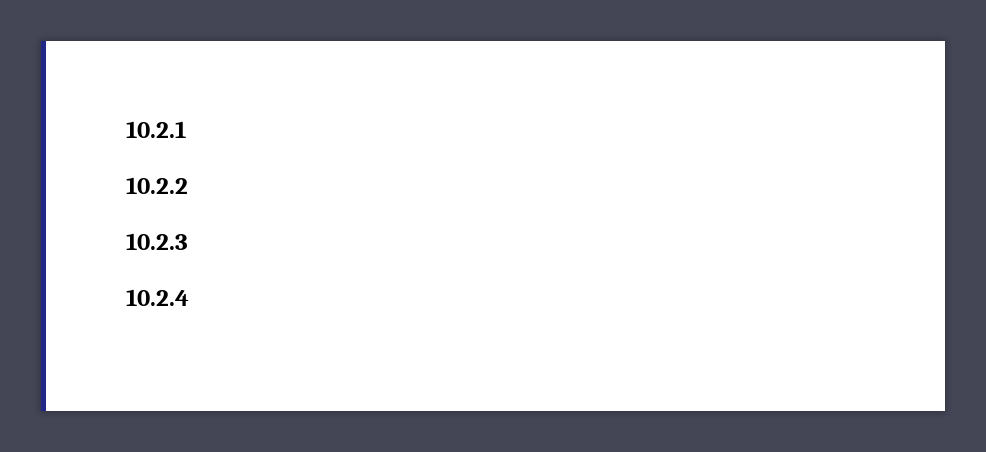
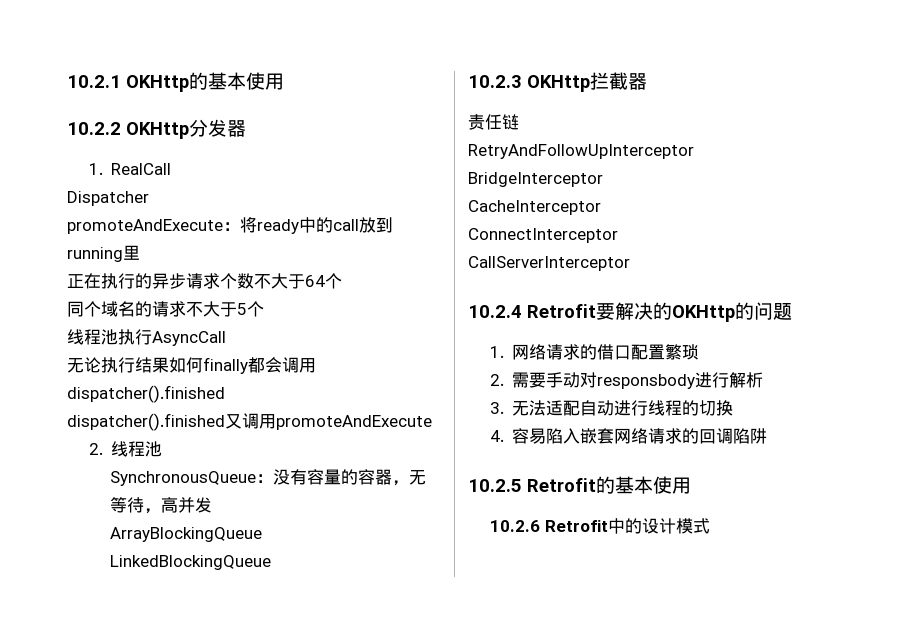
[126,177,188,194] [126,233,188,250] [126,289,189,306] // 10.2.2 // 10.2.3 // 10.2.4 -> [126,72,284,92] [67,119,246,139] [88,163,172,175] [67,191,149,206] [67,217,393,234] [67,245,140,262] [67,273,342,289] [67,301,264,317] [67,329,226,346] [67,357,316,374] [67,385,225,403] [67,413,432,431] [88,441,163,457] [110,469,427,486] [110,497,213,514] [110,527,263,542] [110,555,272,570] [468,72,647,92] [468,114,519,130] [468,144,694,159] [468,172,603,187] [468,200,601,215] [468,228,618,243] [468,256,630,271] [468,302,792,322] [489,344,700,360] [489,372,764,389] [489,400,734,416] [489,428,768,444] [468,476,691,494] [489,518,710,534] OKHttp的基本使用 // 10.2.2 OKHttp分发器 // 1. RealCall // Dispatcher // promoteAndExecute：将ready中的call放到running里 // 正在执行的异步请求个数不大于64个 // 同个域名的请求不大于5个 // 线程池执行AsyncCall // 无论执行结果如何finally都会调用dispatcher().finished // dispatcher().finished又调用promoteAndExecute // 2.线程池 // SynchronousQueue：没有容量的容器，无等待，高并发 // ArrayBlockingQueue // LinkedBlockingQueue // 10.2.3 OKHttp拦截器 // 责任链 // RetryAndFollowUpInterceptor // BridgeInterceptor // CacheInterceptor // ConnectInterceptor // CallServerInterceptor // 10.2.4 Retrofit要解决的OKHttp的问题 // 1.网络请求的借口配置繁琐 // 2.需要手动对responsbody进行解析 // 3.无法适配自动进行线程的切换 // 4.容易陷入嵌套网络请求的回调陷阱 // 10.2.5 Retrofit的基本使用 // 10.2.6 Retrofit中的设计模式

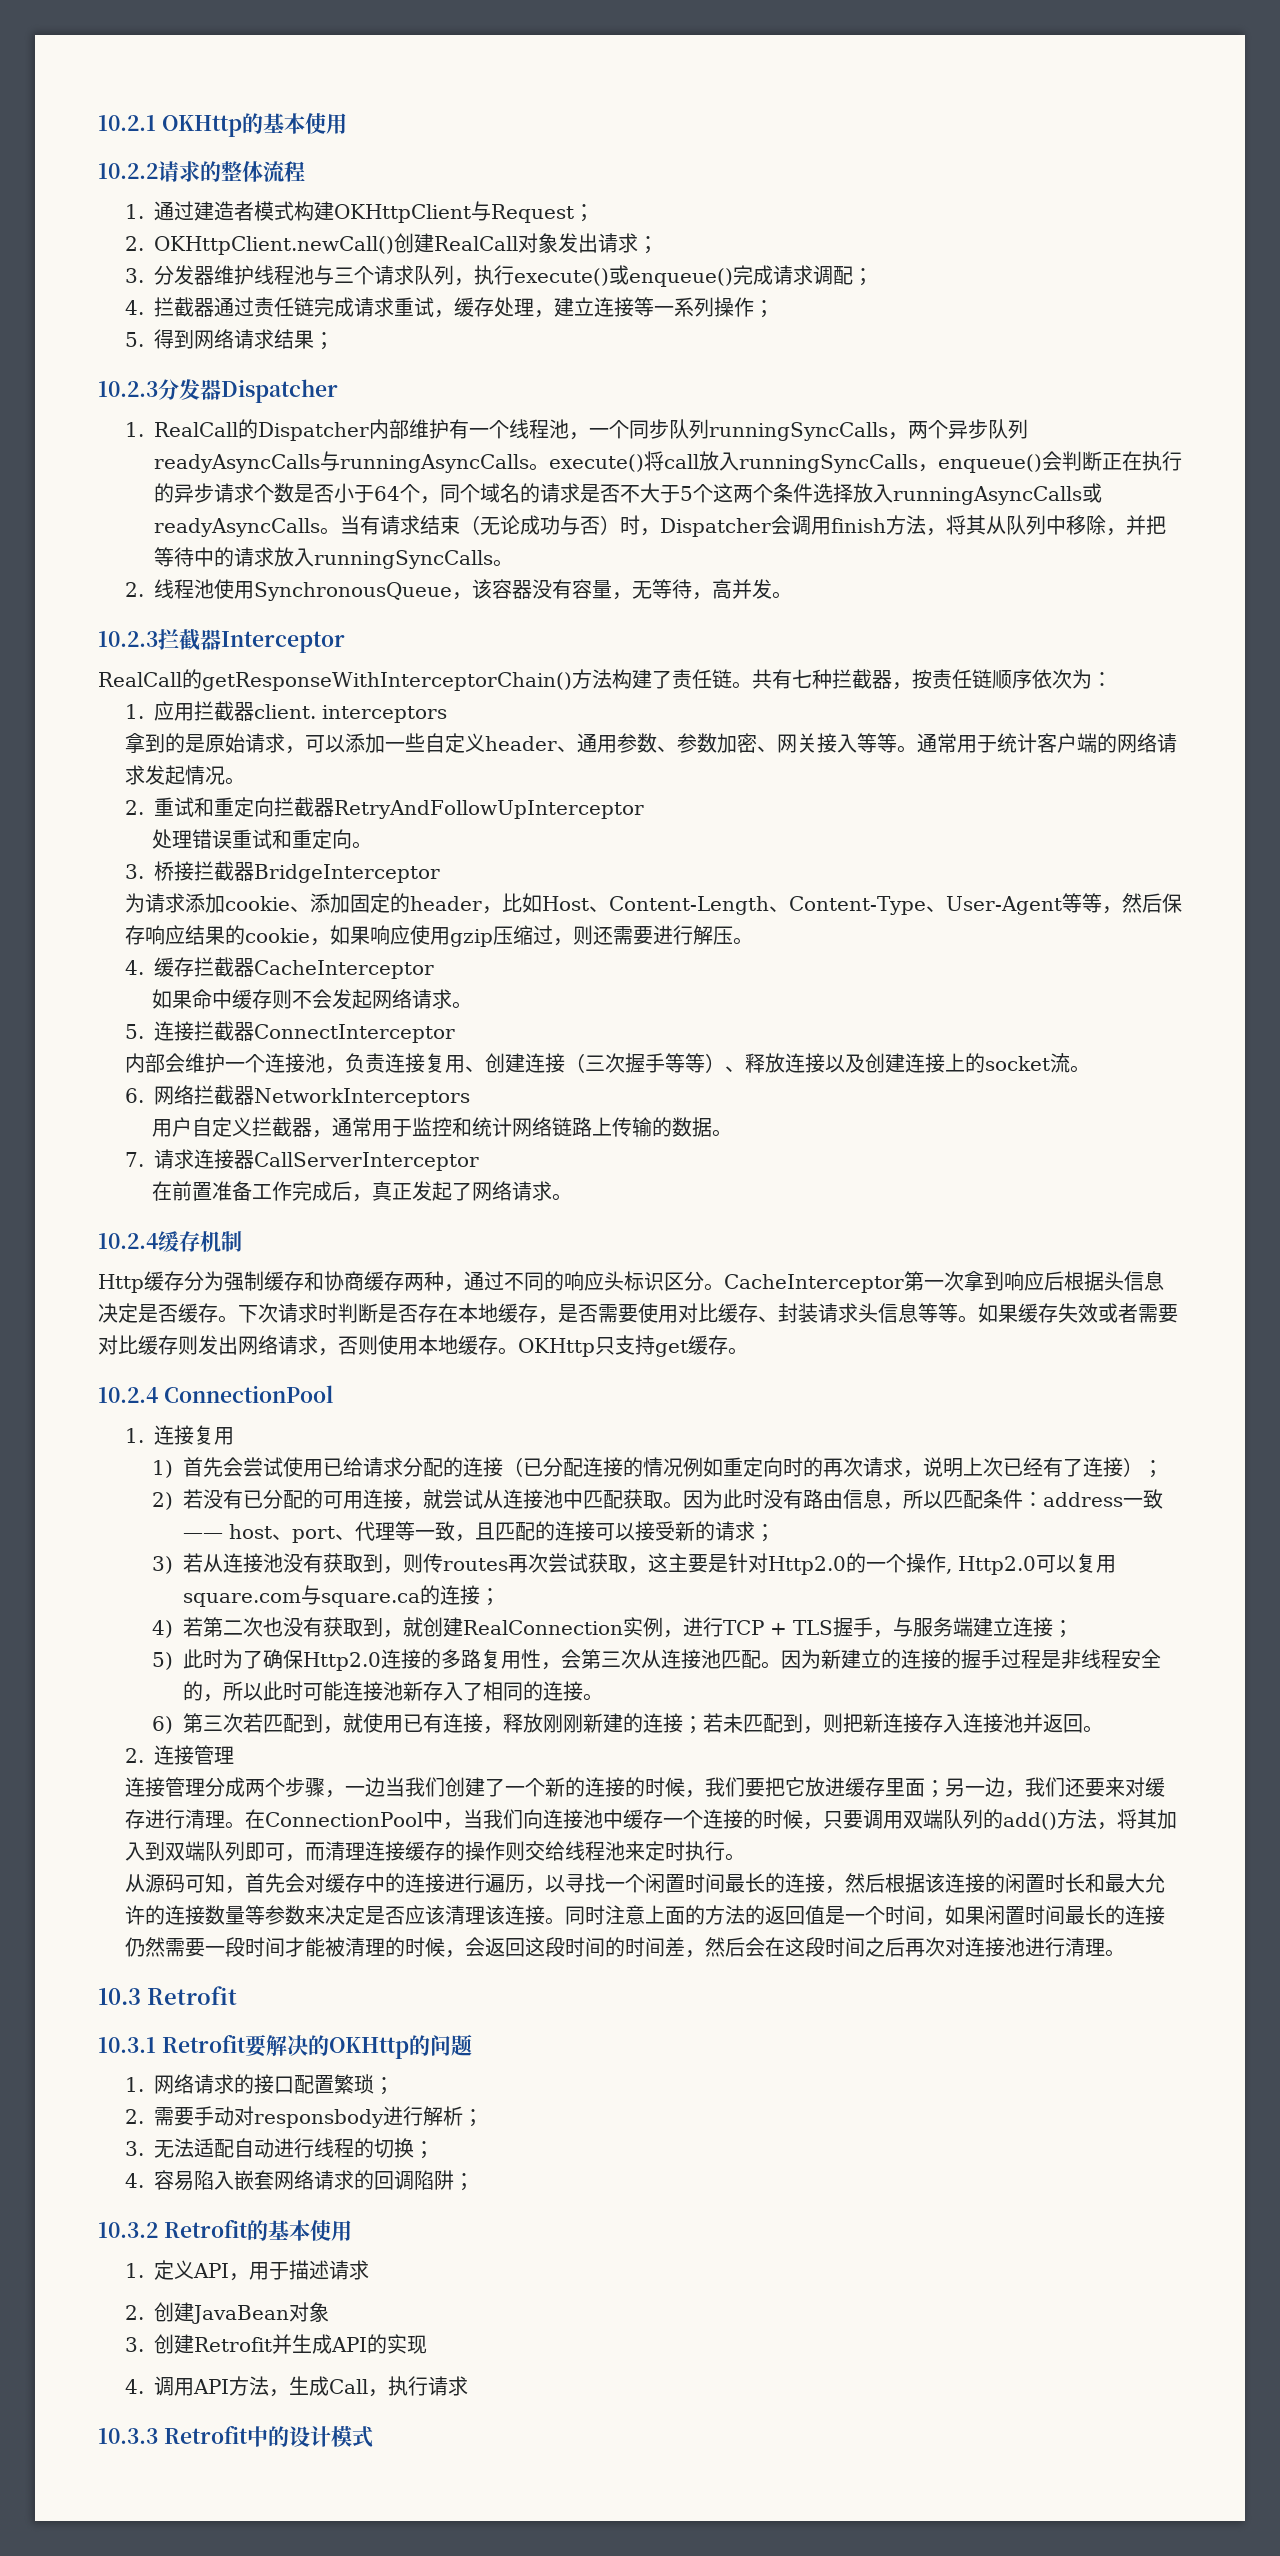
[126,119,246,139] OKHttp分发器 -> [158,161,305,182] [124,201,594,223] [124,233,658,255] [124,265,873,287] [124,297,774,318] [124,329,334,350] [98,379,338,403] 请求的整体流程 // 1.通过建造者模式构建OKHttpClient与Request； // 2. OKHttpClient.newCall()创建RealCall对象发出请求； // 3.分发器维护线程池与三个请求队列，执行execute()或enqueue()完成请求调配； // 4.拦截器通过责任链完成请求重试，缓存处理，建立连接等一系列操作； // 5.得到网络请求结果； // 10.2.3分发器Dispatcher
[67,191,149,206] [67,217,393,234] [67,245,140,262] // Dispatcher // promoteAndExecute：将ready中的call放到running里 // -> [237,419,1028,441] [153,451,1102,473] 的Dispatcher内部维护有一个线程池，一个同步队列runningSyncCalls，两个异步队列readyAsyncCalls与runningAsyncCalls。execute()将call放入runningSyncCalls，enqueue()会判断
[254,273,288,289] 不大 -> [293,483,354,503] 是否小
(342, 281) // -> [419,496,440,504] ，
(186, 309) none -> [579,484,620,503] 是否
[67,329,226,346] [67,357,316,374] [67,385,225,403] [67,413,432,431] // 线程池执行AsyncCall // 无论执行结果如何finally都会调用dispatcher().finished // dispatcher().finished又调用promoteAndExecute -> [712,483,1102,505] [153,515,1166,537] [153,547,513,569] 这两个条件选择放入runningAsyncCalls或readyAsyncCalls。当有请求结束（无论成功与否）时，Dispatcher会调用finish方法，将其从队列中移除，并把等待中的请求放入runningSyncCalls。
[110,471,274,486] // SynchronousQueue： -> [213,579,532,601] 使用SynchronousQueue，该容器
[341,469,393,485] 的容器 -> (612, 589) none
[110,527,263,542] [110,555,272,570] [468,72,647,92] [468,114,519,130] [468,144,694,159] [468,172,603,187] [468,200,601,215] [468,228,618,243] [468,256,630,271] [468,305,522,318] // ArrayBlockingQueue // LinkedBlockingQueue // 10.2.3 OKHttp拦截器 // 责任链 // RetryAndFollowUpInterceptor // BridgeInterceptor // CacheInterceptor // ConnectInterceptor // CallServerInterceptor // 10.2.4 -> [771,591,792,599] [98,629,345,653] [98,669,1112,691] [124,701,447,723] [124,733,1177,754] [124,765,245,785] [124,797,644,819] [151,829,372,849] [124,861,440,883] [124,893,1182,915] [124,925,753,947] [124,957,434,979] [151,989,472,1009] [124,1021,455,1043] [124,1053,1090,1074] [124,1085,470,1107] [151,1117,732,1138] [124,1149,479,1171] [151,1181,572,1202] [98,1231,242,1252] [98,1271,1164,1293] [98,1303,1178,1324] [98,1335,748,1357] [98,1385,333,1403] [124,1425,234,1445] [151,1457,1163,1478] [151,1489,1163,1510] [182,1521,775,1543] [151,1553,1116,1575] [182,1585,500,1607] [151,1617,1073,1638] [151,1649,1161,1671] [182,1681,603,1702] [151,1713,1103,1734] [124,1745,234,1765] [124,1777,1165,1798] [124,1809,1177,1830] [124,1841,745,1862] [124,1873,1165,1894] [124,1905,1165,1926] [124,1937,1125,1958] [98,1986,237,2005] [98,2037,156,2053] 。 // 10.2.3拦截器Interceptor // RealCall的getResponseWithInterceptorChain()方法构建了责任链。共有七种拦截器，按责任链顺序依次为： // 1.应用拦截器client. interceptors // 拿到的是原始请求，可以添加一些自定义header、通用参数、参数加密、网关接入等等。通常用于统计客户端的网络请求发起情况。 // 2.重试和重定向拦截器RetryAndFollowUpInterceptor // 处理错误重试和重定向。 // 3.桥接拦截器BridgeInterceptor // 为请求添加cookie、添加固定的header，比如Host、Content-Length、Content-Type、User-Agent等等，然后保存响应结果的cookie，如果响应使用gzip压缩过，则还需要进行解压。 // 4.缓存拦截器CacheInterceptor // 如果命中缓存则不会发起网络请求。 // 5.连接拦截器ConnectInterceptor // 内部会维护一个连接池，负责连接复用、创建连接（三次握手等等）、释放连接以及创建连接上的socket流。 // 6.网络拦截器NetworkInterceptors // 用户自定义拦截器，通常用于监控和统计网络链路上传输的数据。 // 7.请求连接器CallServerInterceptor // 在前置准备工作完成后，真正发起了网络请求。 // 10.2.4缓存机制 // Http缓存分为强制缓存和协商缓存两种，通过不同的响应头标识区分。CacheInterceptor第一次拿到响应后根据头信息决定是否缓存。下次请求时判断是否存在本地缓存，是否需要使用对比缓存、封装请求头信息等等。如果缓存失效或者需要对比缓存则发出网络请求，否则使用本地缓存。OKHttp只支持get缓存。 // 10.2.4 ConnectionPool // 1.连接复用 // 1)首先会尝试使用已给请求分配的连接（已分配连接的情况例如重定向时的再次请求，说明上次已经有了连接）； // 2)若没有已分配的可用连接，就尝试从连接池中匹配获取。因为此时没有路由信息，所以匹配条件：address一致—— host、port、代理等一致，且匹配的连接可以接受新的请求； // 3)若从连接池没有获取到，则传routes再次尝试获取，这主要是针对Http2.0的一个操作, Http2.0可以复用square.com与square.ca的连接； // 4)若第二次也没有获取到，就创建RealConnection实例，进行TCP + TLS握手，与服务端建立连接； // 5)此时为了确保Http2.0连接的多路复用性，会第三次从连接池匹配。因为新建立的连接的握手过程是非线程安全的，所以此时可能连接池新存入了相同的连接。 // 6)第三次若匹配到，就使用已有连接，释放刚刚新建的连接；若未匹配到，则把新连接存入连接池并返回。 // 2.连接管理 // 连接管理分成两个步骤，一边当我们创建了一个新的连接的时候，我们要把它放进缓存里面；另一边，我们还要来对缓存进行清理。在ConnectionPool中，当我们向连接池中缓存一个连接的时候，只要调用双端队列的add()方法，将其加入到双端队列即可，而清理连接缓存的操作则交给线程池来定时执行。 // 从源码可知，首先会对缓存中的连接进行遍历，以寻找一个闲置时间最长的连接，然后根据该连接的闲置时长和最大允许的连接数量等参数来决定是否应该清理该连接。同时注意上面的方法的返回值是一个时间，如果闲置时间最长的连接仍然需要一段时间才能被清理的时候，会返回这段时间的时间差，然后会在这段时间之后再次对连接池进行清理。 // 10.3 Retrofit // 10.3.1
[597,344,615,360] 借 -> [253,2074,274,2094] 接
(700, 352) none -> [373,2077,394,2095] ；
(764, 380) none -> [462,2109,483,2127] ；
(734, 408) none -> [413,2141,434,2159] ；
[468,479,522,492] // 10.2.5 -> [453,2173,474,2191] [98,2222,158,2238] ； // 10.3.2
[489,520,540,532] 10.2.6 -> [124,2260,369,2281] [124,2302,329,2324] [124,2334,427,2354] [124,2376,468,2397] [98,2428,158,2444] 1.定义API，用于描述请求 // 2.创建JavaBean对象 // 3.创建Retrofit并生成API的实现 // 4.调用API方法，生成Call，执行请求 // 10.3.3

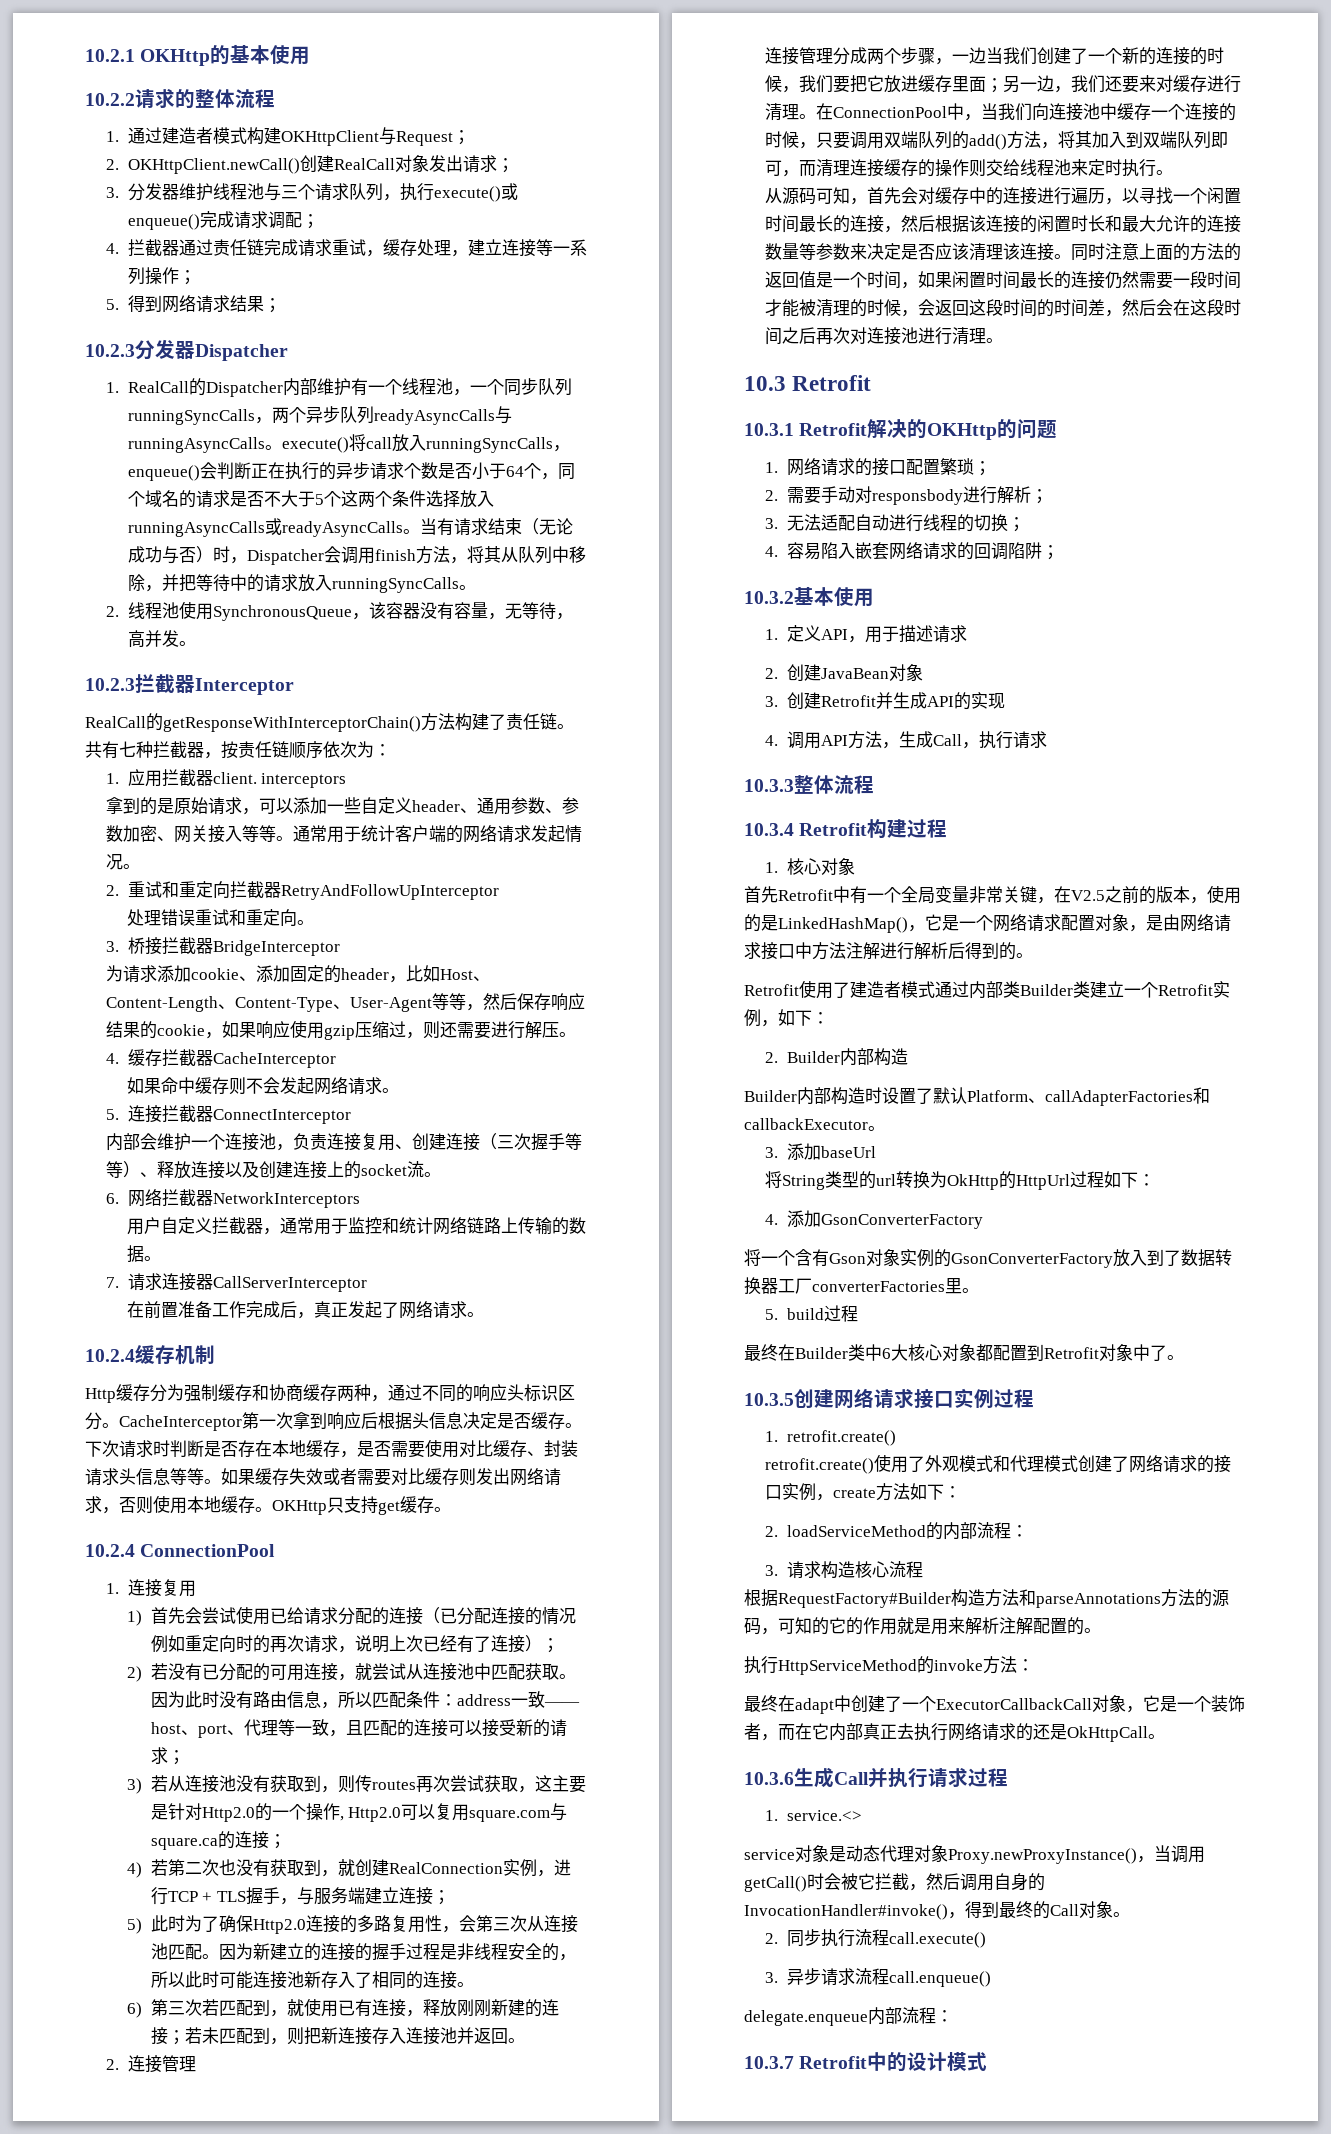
[244,2034,267,2057] 要 -> (868, 429) none
[163,2220,268,2241] Retrofit的 -> (794, 597) none
(158, 2436) none -> [794,775,874,795] [744,819,948,839] [765,858,855,875] [744,885,1241,904] [744,914,1231,933] [744,942,1033,960] [744,980,1230,999] [744,1009,829,1027] [765,1048,908,1066] [744,1087,1210,1106] [744,1118,885,1131] [765,1143,876,1160] [765,1171,1156,1190] [765,1210,983,1229] [744,1249,1232,1268] [744,1277,979,1295] [765,1305,858,1322] [744,1344,1184,1361] [744,1388,1034,1409] [765,1430,896,1446] [765,1454,1232,1474] [765,1483,962,1501] [765,1522,1028,1540] [765,1561,923,1579] [744,1589,1229,1608] [744,1617,1101,1635] [744,1656,1034,1675] [744,1695,1245,1714] [744,1723,1165,1742] [744,1767,1008,1788] [765,1810,862,1821] [744,1845,1205,1864] [744,1873,1045,1892] [744,1901,1130,1920] [765,1929,986,1948] [765,1968,991,1987] [744,2007,953,2026] [744,2056,794,2069] 整体流程 // 10.3.4 Retrofit构建过程 // 1.核心对象 // 首先Retrofit中有一个全局变量非常关键，在V2.5之前的版本，使用的是LinkedHashMap()，它是一个网络请求配置对象，是由网络请求接口中方法注解进行解析后得到的。 // Retrofit使用了建造者模式通过内部类Builder类建立一个Retrofit实例，如下： // 2. Builder内部构造 // Builder内部构造时设置了默认Platform、callAdapterFactories和callbackExecutor。 // 3.添加baseUrl // 将String类型的url转换为OkHttp的HttpUrl过程如下： // 4.添加GsonConverterFactory // 将一个含有Gson对象实例的GsonConverterFactory放入到了数据转换器工厂converterFactories里。 // 5. build过程 // 最终在Builder类中6大核心对象都配置到Retrofit对象中了。 // 10.3.5创建网络请求接口实例过程 // 1. retrofit.create() // retrofit.create()使用了外观模式和代理模式创建了网络请求的接口实例，create方法如下： // 2. loadServiceMethod的内部流程： // 3.请求构造核心流程 // 根据RequestFactory#Builder构造方法和parseAnnotations方法的源码，可知的它的作用就是用来解析注解配置的。 // 执行HttpServiceMethod的invoke方法： // 最终在adapt中创建了一个ExecutorCallbackCall对象，它是一个装饰者，而在它内部真正去执行网络请求的还是OkHttpCall。 // 10.3.6生成Call并执行请求过程 // 1. service.<> // service对象是动态代理对象Proxy.newProxyInstance()，当调用getCall()时会被它拦截，然后调用自身的InvocationHandler#invoke()，得到最终的Call对象。 // 2.同步执行流程call.execute() // 3.异步请求流程call.enqueue() // delegate.enqueue内部流程： // 10.3.7

